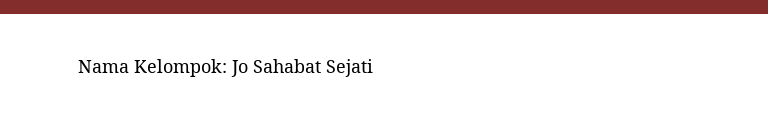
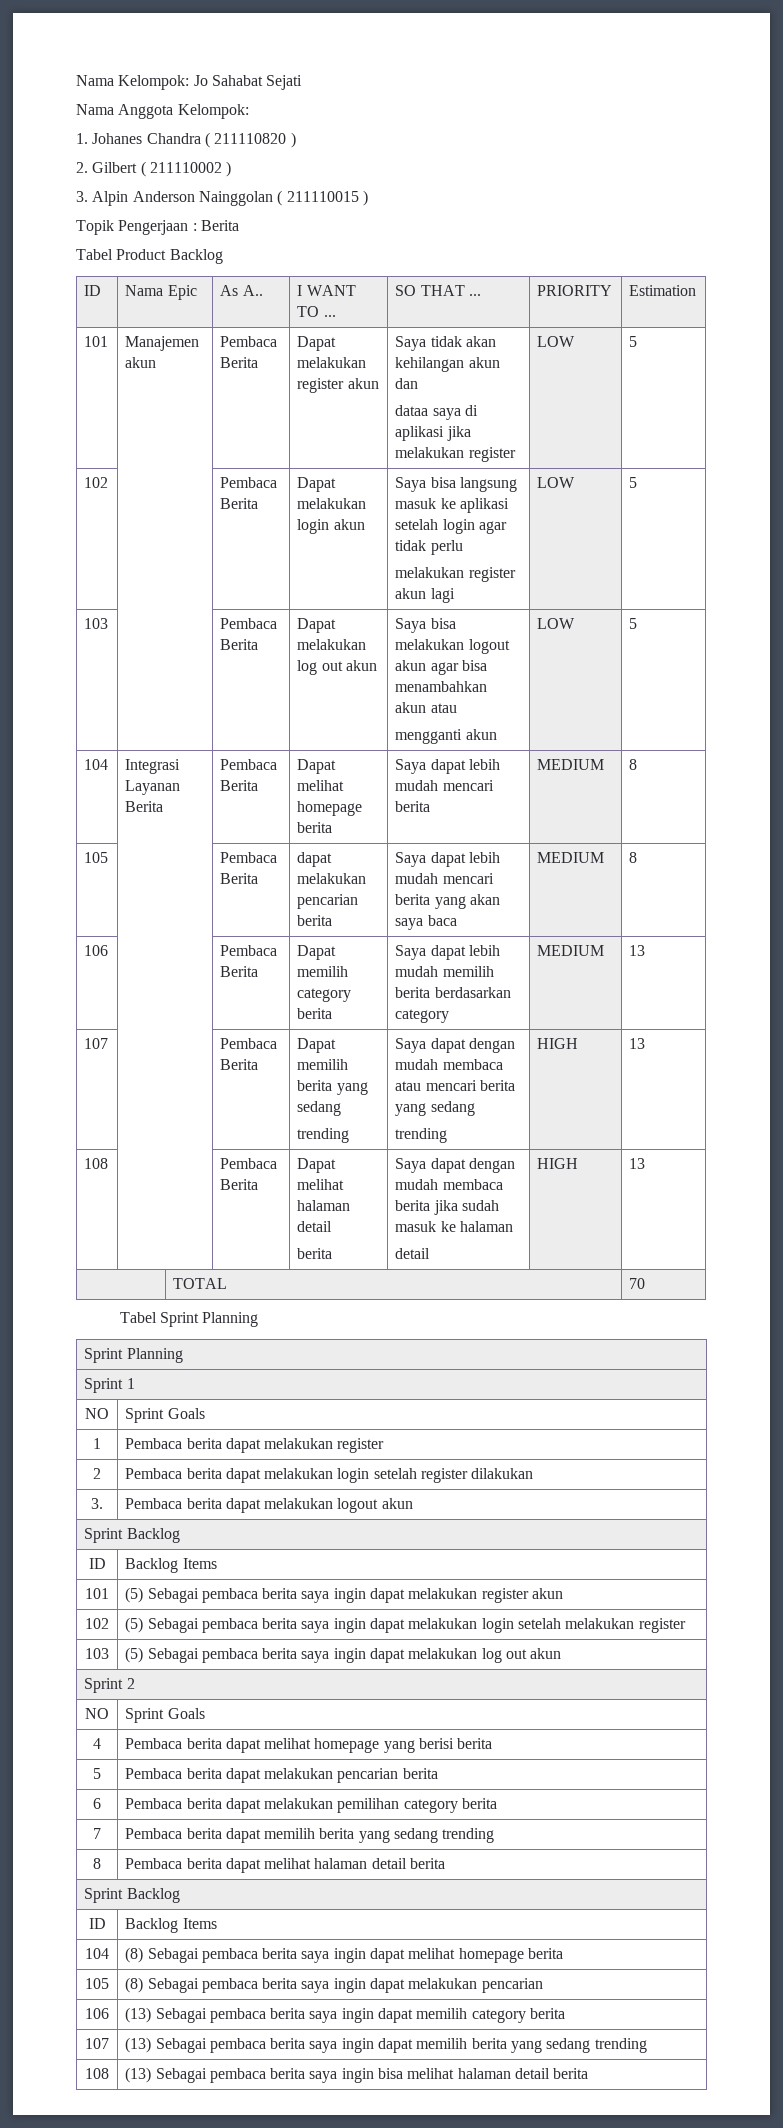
(373, 68) none -> [76,104,249,119] [76,132,296,148] [76,161,232,177] [76,190,368,206] [76,220,239,235] [76,249,223,264] [84,285,102,296] [125,285,197,300] [220,285,263,296] [297,285,356,296] [297,306,336,317] [395,285,481,296] [537,285,613,296] [629,285,697,296] [84,336,109,347] [125,336,200,351] [125,357,157,368] [220,336,278,347] [220,357,259,368] [297,336,337,351] [297,357,367,368] [297,378,379,393] [395,336,496,351] [395,357,500,372] [395,378,419,389] [395,405,478,420] [395,426,471,441] [395,447,516,462] [537,336,576,347] [629,336,638,347] [84,477,109,488] [220,477,278,488] [220,498,259,509] [297,477,337,492] [297,498,367,509] [297,519,365,534] [395,477,517,492] [395,498,509,513] [395,519,507,534] [395,540,463,555] [395,567,516,582] [395,588,455,603] [537,477,576,488] [629,477,638,488] [84,618,109,629] [220,618,278,629] [220,639,259,650] [297,618,337,633] [297,639,367,650] [297,660,377,675] [395,618,456,633] [395,639,510,654] [395,660,487,675] [395,681,488,692] [395,702,457,713] [395,729,497,744] [537,618,576,629] [629,618,638,629] [84,759,109,770] [125,759,181,774] [125,780,181,795] [125,801,164,812] [220,759,278,770] [220,780,259,791] [297,759,337,774] [297,780,345,791] [297,801,363,816] [297,822,333,833] [395,759,500,774] [395,780,494,791] [395,801,431,812] [537,759,605,770] [629,759,638,770] [84,852,109,863] [220,852,278,863] [220,873,259,884] [297,852,333,867] [297,873,367,884] [297,894,359,909] [297,915,333,926] [395,852,500,867] [395,873,494,884] [395,894,500,909] [395,915,457,930] [537,852,605,863] [629,852,638,863] [84,945,109,956] [220,945,278,956] [220,966,259,977] [297,945,337,960] [297,966,349,977] [297,988,352,1002] [297,1008,333,1019] [395,945,500,960] [395,966,494,977] [395,987,511,998] [395,1009,450,1023] [537,945,605,956] [629,945,646,956] [84,1038,109,1049] [220,1038,278,1049] [220,1059,259,1070] [297,1038,337,1053] [297,1059,349,1070] [297,1080,368,1095] [297,1101,342,1116] [297,1128,350,1143] [395,1038,515,1053] [395,1059,503,1070] [395,1080,515,1091] [395,1101,475,1116] [395,1128,448,1143] [537,1038,579,1049] [629,1038,646,1049] [84,1158,109,1169] [220,1158,278,1169] [220,1179,259,1190] [297,1158,337,1173] [297,1179,345,1190] [297,1200,351,1211] [297,1221,333,1232] [297,1248,333,1259] [395,1158,515,1173] [395,1179,503,1190] [395,1200,499,1215] [395,1221,513,1232] [395,1248,431,1259] [537,1158,579,1169] [629,1158,646,1169] [173,1278,228,1289] [629,1278,646,1289] [119,1312,259,1327] [84,1348,183,1363] [84,1378,135,1393] [85,1408,109,1419] [125,1408,205,1423] [93,1438,101,1449] [125,1438,385,1453] [93,1468,101,1479] [125,1468,534,1483] [91,1498,103,1509] [125,1498,413,1513] [84,1528,180,1543] [88,1558,106,1569] [125,1558,217,1573] [85,1588,109,1599] [125,1587,564,1603] [85,1618,109,1629] [125,1617,686,1633] [85,1648,109,1659] [125,1647,562,1663] [84,1678,135,1693] [85,1708,109,1719] [125,1708,205,1723] [93,1738,101,1749] [125,1738,493,1753] [93,1768,101,1779] [125,1768,438,1783] [93,1798,101,1809] [125,1798,498,1813] [93,1828,101,1839] [125,1828,495,1843] [93,1858,101,1869] [125,1858,446,1873] [84,1888,180,1903] [88,1918,106,1929] [125,1918,217,1933] [85,1948,109,1959] [125,1947,564,1963] [85,1978,109,1989] [125,1977,543,1993] [85,2008,109,2019] [125,2007,566,2023] [85,2038,109,2049] [125,2037,647,2053] [85,2068,109,2079] [125,2067,589,2083] // Nama Anggota Kelompok: // 1. Johanes Chandra ( 211110820 ) // 2. Gilbert ( 211110002 ) // 3. Alpin Anderson Nainggolan ( 211110015 ) // Topik Pengerjaan : Berita // Tabel Product Backlog // ID | Nama Epic | As A.. | I WANT TO ... | SO THAT ... | PRIORITY | Estimation // 101 | Manajemen akun | Pembaca Berita | Dapat melakukan register akun | Saya tidak akan kehilangan akun dan // dataa saya di aplikasi jika melakukan register | LOW | 5 // 102 | | Pembaca Berita | Dapat melakukan login akun | Saya bisa langsung masuk ke aplikasi setelah login agar tidak perlu // melakukan register akun lagi | LOW | 5 // 103 | | Pembaca Berita | Dapat melakukan log out akun | Saya bisa melakukan logout akun agar bisa menambahkan akun atau // mengganti akun | LOW | 5 // 104 | Integrasi Layanan Berita | Pembaca Berita | Dapat melihat homepage berita | Saya dapat lebih mudah mencari berita | MEDIUM | 8 // 105 | | Pembaca Berita | dapat melakukan pencarian berita | Saya dapat lebih mudah mencari berita yang akan saya baca | MEDIUM | 8 // 106 | | Pembaca Berita | Dapat memilih category berita | Saya dapat lebih mudah memilih berita berdasarkan category | MEDIUM | 13 // 107 | | Pembaca Berita | Dapat memilih berita yang sedang // trending | Saya dapat dengan mudah membaca atau mencari berita yang sedang // trending | HIGH | 13 // 108 | | Pembaca Berita | Dapat melihat halaman detail // berita | Saya dapat dengan mudah membaca berita jika sudah masuk ke halaman // detail | HIGH | 13 // | TOTAL | 70 // Tabel Sprint Planning // Sprint Planning // Sprint 1 // NO | Sprint Goals // 1 | Pembaca berita dapat melakukan register // 2 | Pembaca berita dapat melakukan login setelah register dilakukan // 3. | Pembaca berita dapat melakukan logout akun // Sprint Backlog // ID | Backlog Items // 101 | (5) Sebagai pembaca berita saya ingin dapat melakukan register akun // 102 | (5) Sebagai pembaca berita saya ingin dapat melakukan login setelah melakukan register // 103 | (5) Sebagai pembaca berita saya ingin dapat melakukan log out akun // Sprint 2 // NO | Sprint Goals // 4 | Pembaca berita dapat melihat homepage yang berisi berita // 5 | Pembaca berita dapat melakukan pencarian berita // 6 | Pembaca berita dapat melakukan pemilihan category berita // 7 | Pembaca berita dapat memilih berita yang sedang trending // 8 | Pembaca berita dapat melihat halaman detail berita // Sprint Backlog // ID | Backlog Items // 104 | (8) Sebagai pembaca berita saya ingin dapat melihat homepage berita // 105 | (8) Sebagai pembaca berita saya ingin dapat melakukan pencarian // 106 | (13) Sebagai pembaca berita saya ingin dapat memilih category berita // 107 | (13) Sebagai pembaca berita saya ingin dapat memilih berita yang sedang trending // 108 | (13) Sebagai pembaca berita saya ingin bisa melihat halaman detail berita

